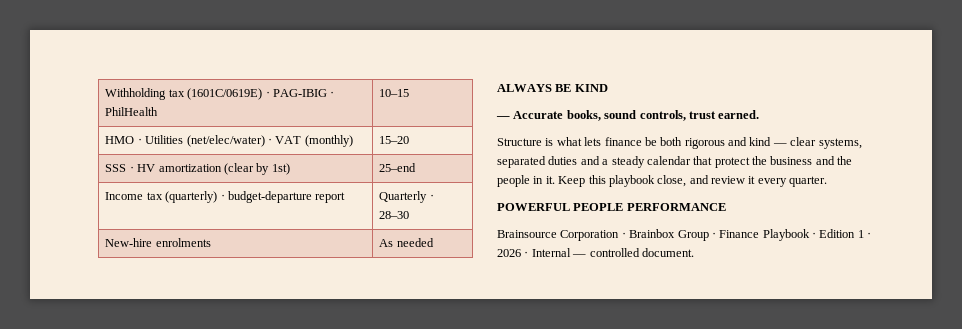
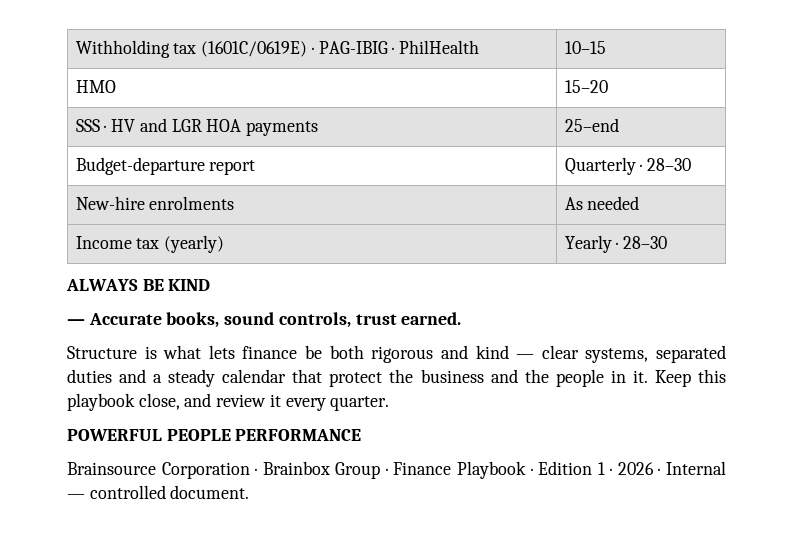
[137,135,353,147] [379,136,410,144] [105,163,290,175] [379,163,417,172] [105,191,312,203] · Utilities (net/elec/water) · VAT (monthly) | 15–20 // SSS · HV amortization (clear by 1st) | 25–end // Income tax (quarterly) · budget-departure -> [564,80,608,93] [75,118,319,136] [564,118,619,132] [75,157,205,175] | 15–20 // SSS · HV and LGR HOA payments | 25–end // Budget-departure
(434, 242) none -> [75,235,225,253] [564,235,668,253] // Income tax (yearly) | Yearly · 28–30

